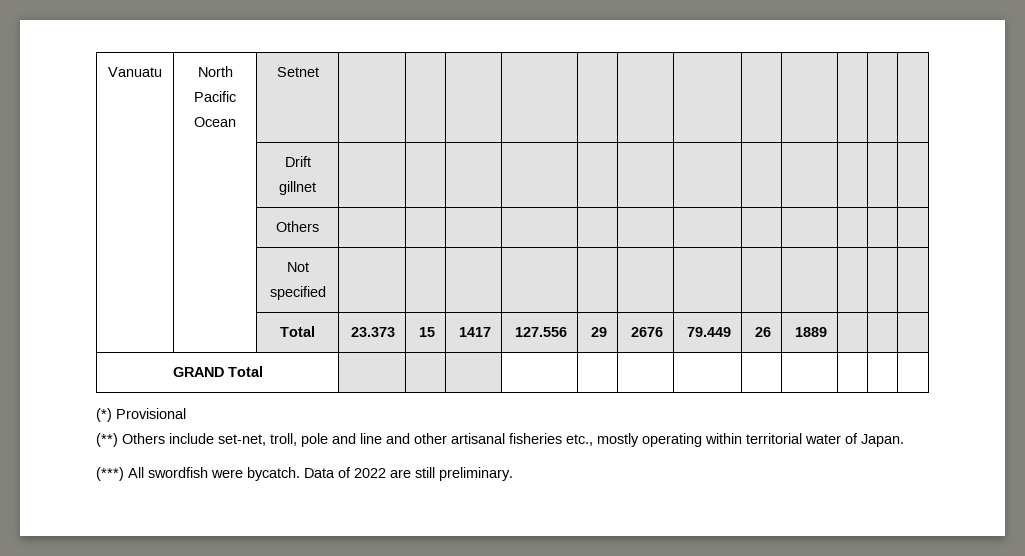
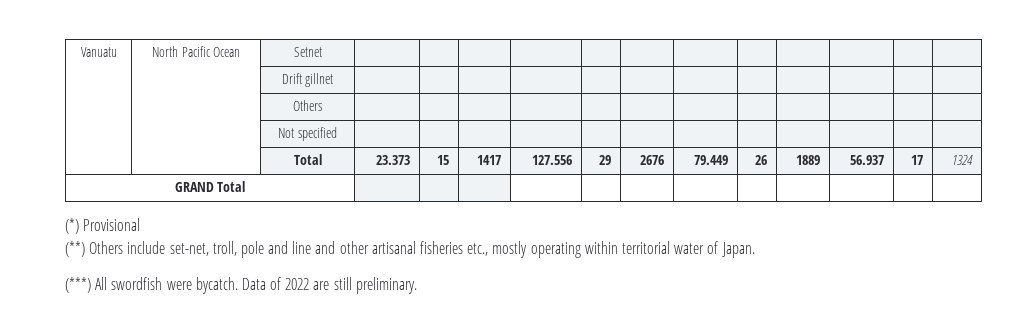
(827, 332) | | -> [849,155,884,165] [910,155,923,165] [951,155,973,165] 56.937 | 17 | 1324

